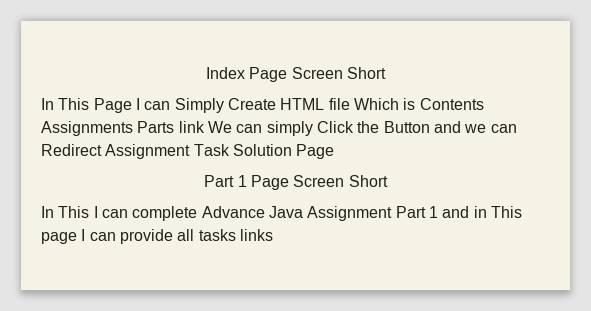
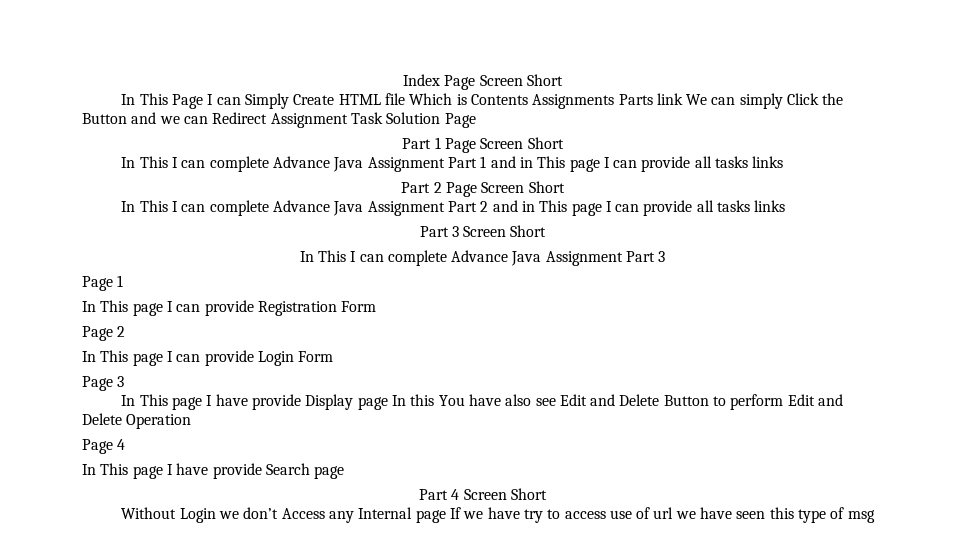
(273, 235) none -> [401,181,565,197] [121,200,786,216] [419,225,547,237] [299,250,666,266] [82,275,124,291] [82,300,377,316] [82,326,126,341] [82,350,334,366] [82,376,125,391] [121,394,844,410] [82,413,192,429] [82,439,126,454] [82,463,345,479] [419,488,547,500] [121,507,875,523] // Part 2 Page Screen Short // In This I can complete Advance Java Assignment Part 2 and in This page I can provide all tasks links // Part 3 Screen Short // In This I can complete Advance Java Assignment Part 3 // Page 1 // In This page I can provide Registration Form // Page 2 // In This page I can provide Login Form // Page 3 // In This page I have provide Display page In this You have also see Edit and Delete Button to perform Edit and Delete Operation // Page 4 // In This page I have provide Search page // Part 4 Screen Short // Without Login we don’t Access any Internal page If we have try to access use of url we have seen this type of msg

